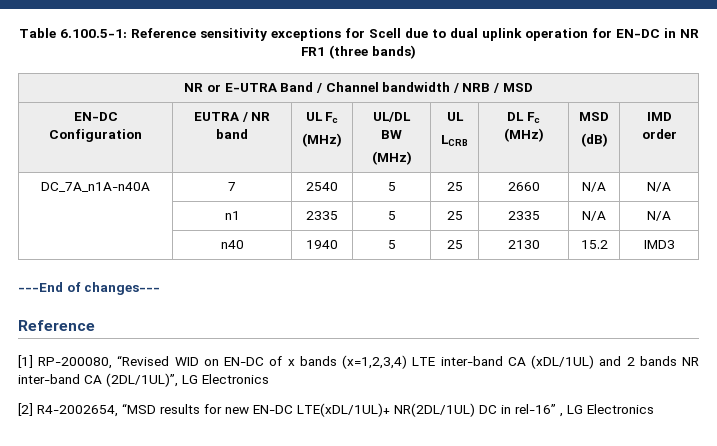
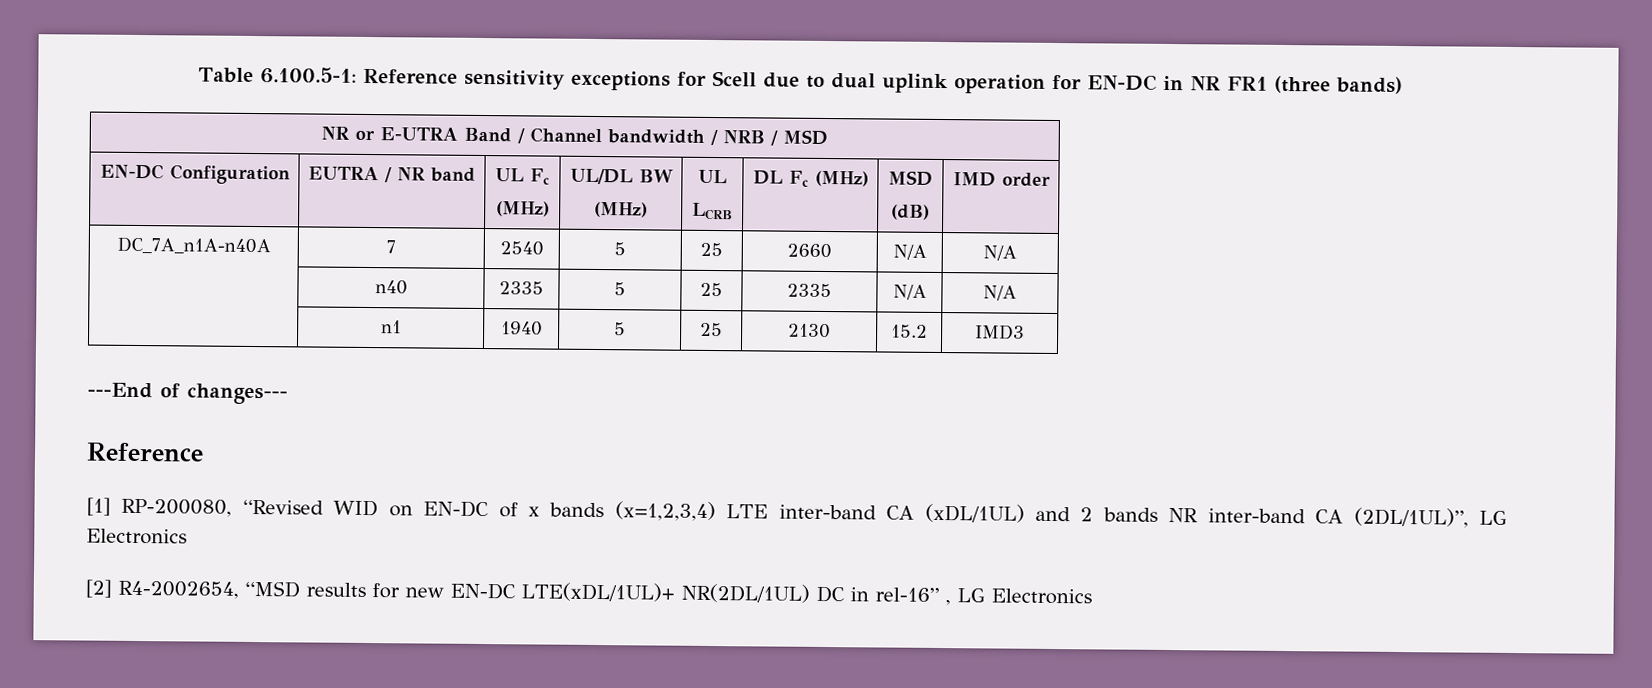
[224,211,240,220] n1 -> [374,280,408,295] n40
[220,240,244,249] n40 -> [380,320,402,334] n1

